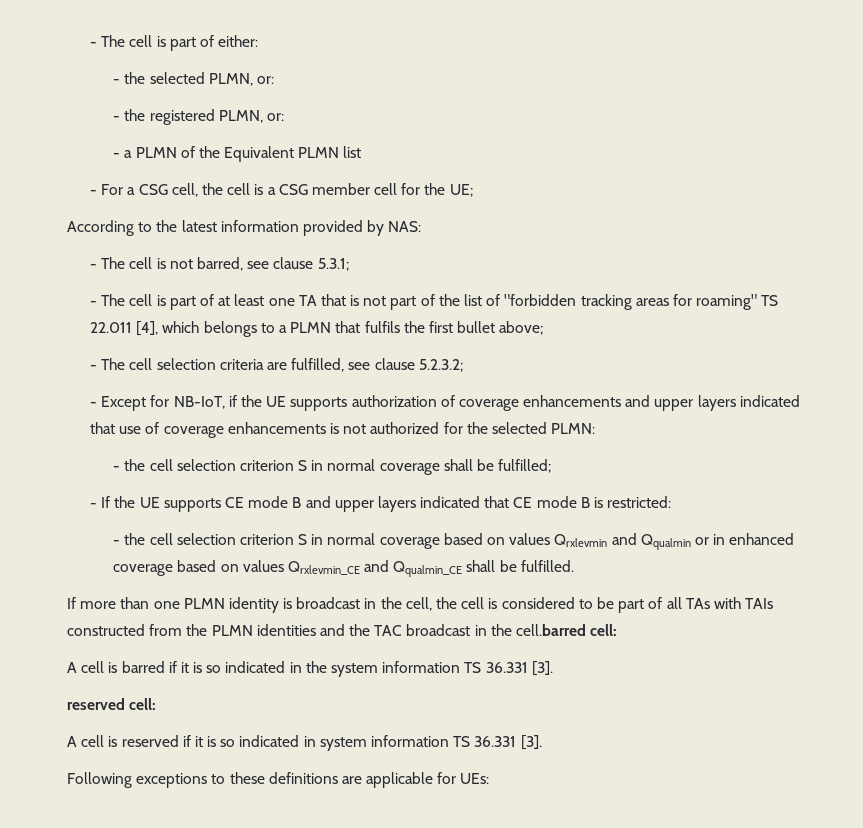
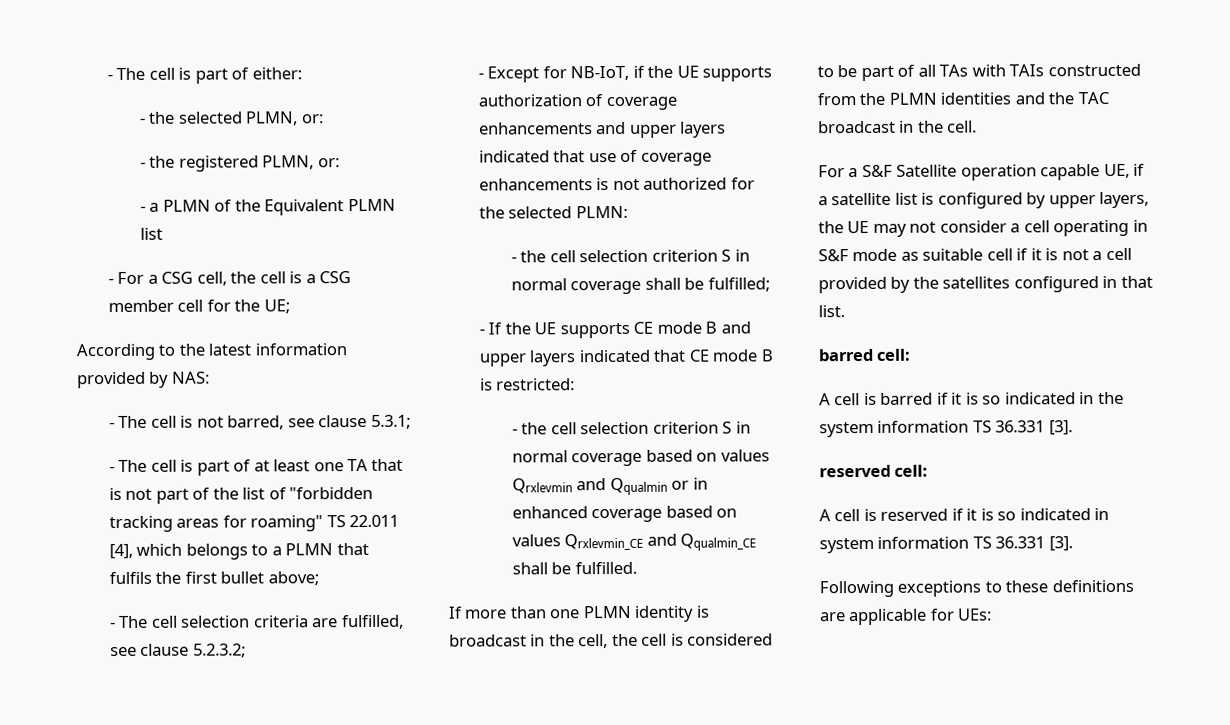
[516,624,587,636] cell.barred -> [947,120,978,133] [818,163,1146,181] [818,191,1150,209] [818,219,1148,237] [818,247,1132,262] [818,275,1153,294] [818,305,845,318] [818,348,873,362] cell. // For a S&F Satellite operation capable UE, if a satellite list is configured by upper layers, the UE may not consider a cell operating in S&F mode as suitable cell if it is not a cell provided by the satellites configured in that list. // barred

